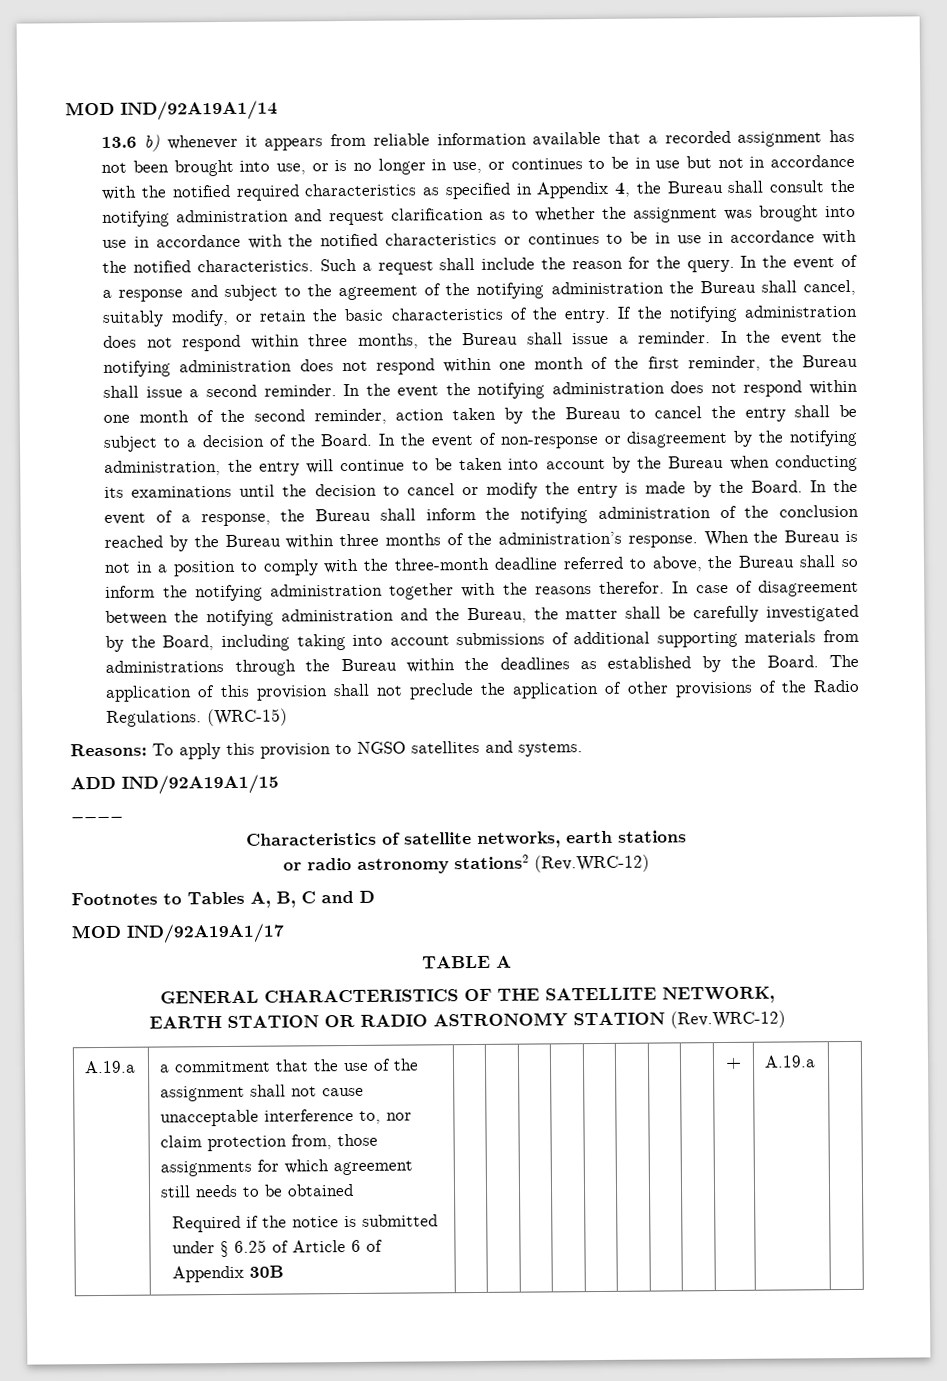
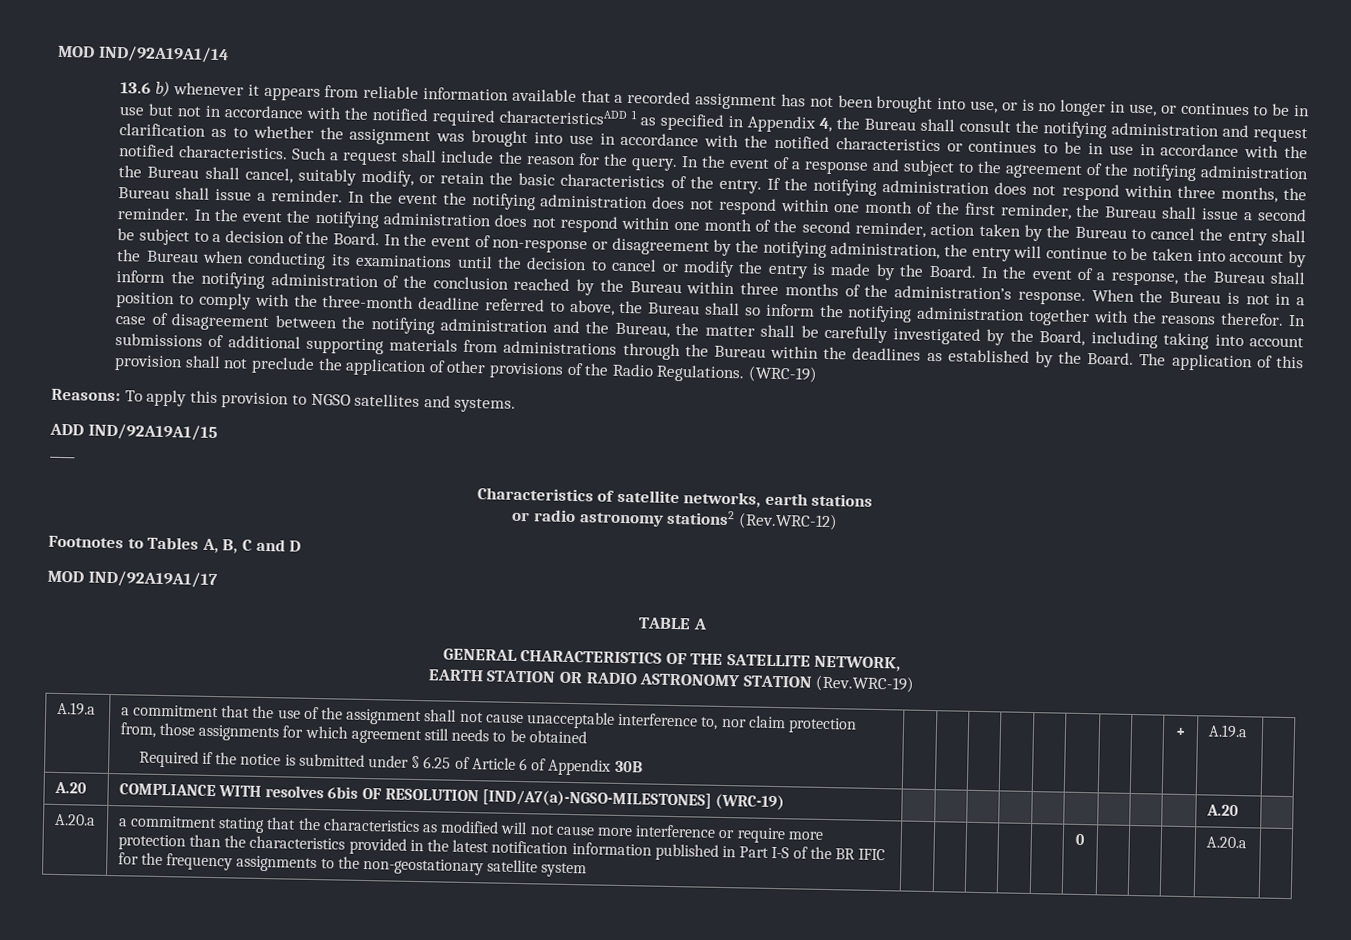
[304,183,418,197] characteristics -> [499,108,639,126] characteristicsADD 1
[207,708,289,727] (WRC-15) -> [747,365,818,383] (WRC-19)
[669,1010,786,1029] (Rev.WRC-12) -> [815,674,916,693] (Rev.WRC-19)
(817, 1061) none -> [53,781,87,794] [118,783,786,811] [1205,804,1239,817] [53,813,96,826] [117,815,823,844] [117,834,886,861] [117,852,588,878] [1075,833,1085,846] [1205,836,1247,849] // A.20 | COMPLIANCE WITH resolves 6bis OF RESOLUTION [IND/A7(a)-NGSO-MILESTONES] (WRC-19) | | | | | | | | | | A.20 | // A.20.a | a commitment stating that the characteristics as modified will not cause more interference or require more protection than the characteristics provided in the latest notification information published in Part I-S of the BR IFIC for the frequency assignments to the non-geostationary satellite system | | | | | | 0 | | | | A.20.a |

